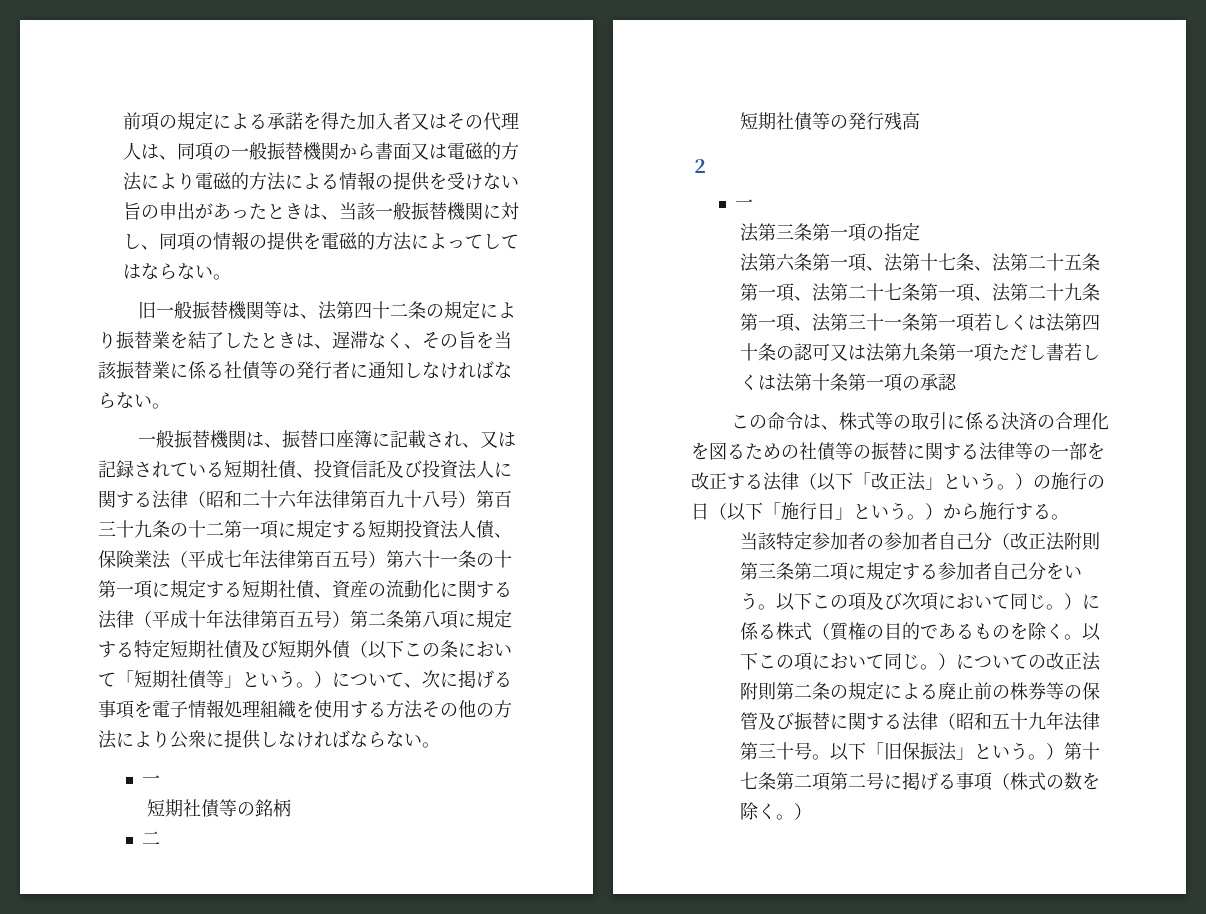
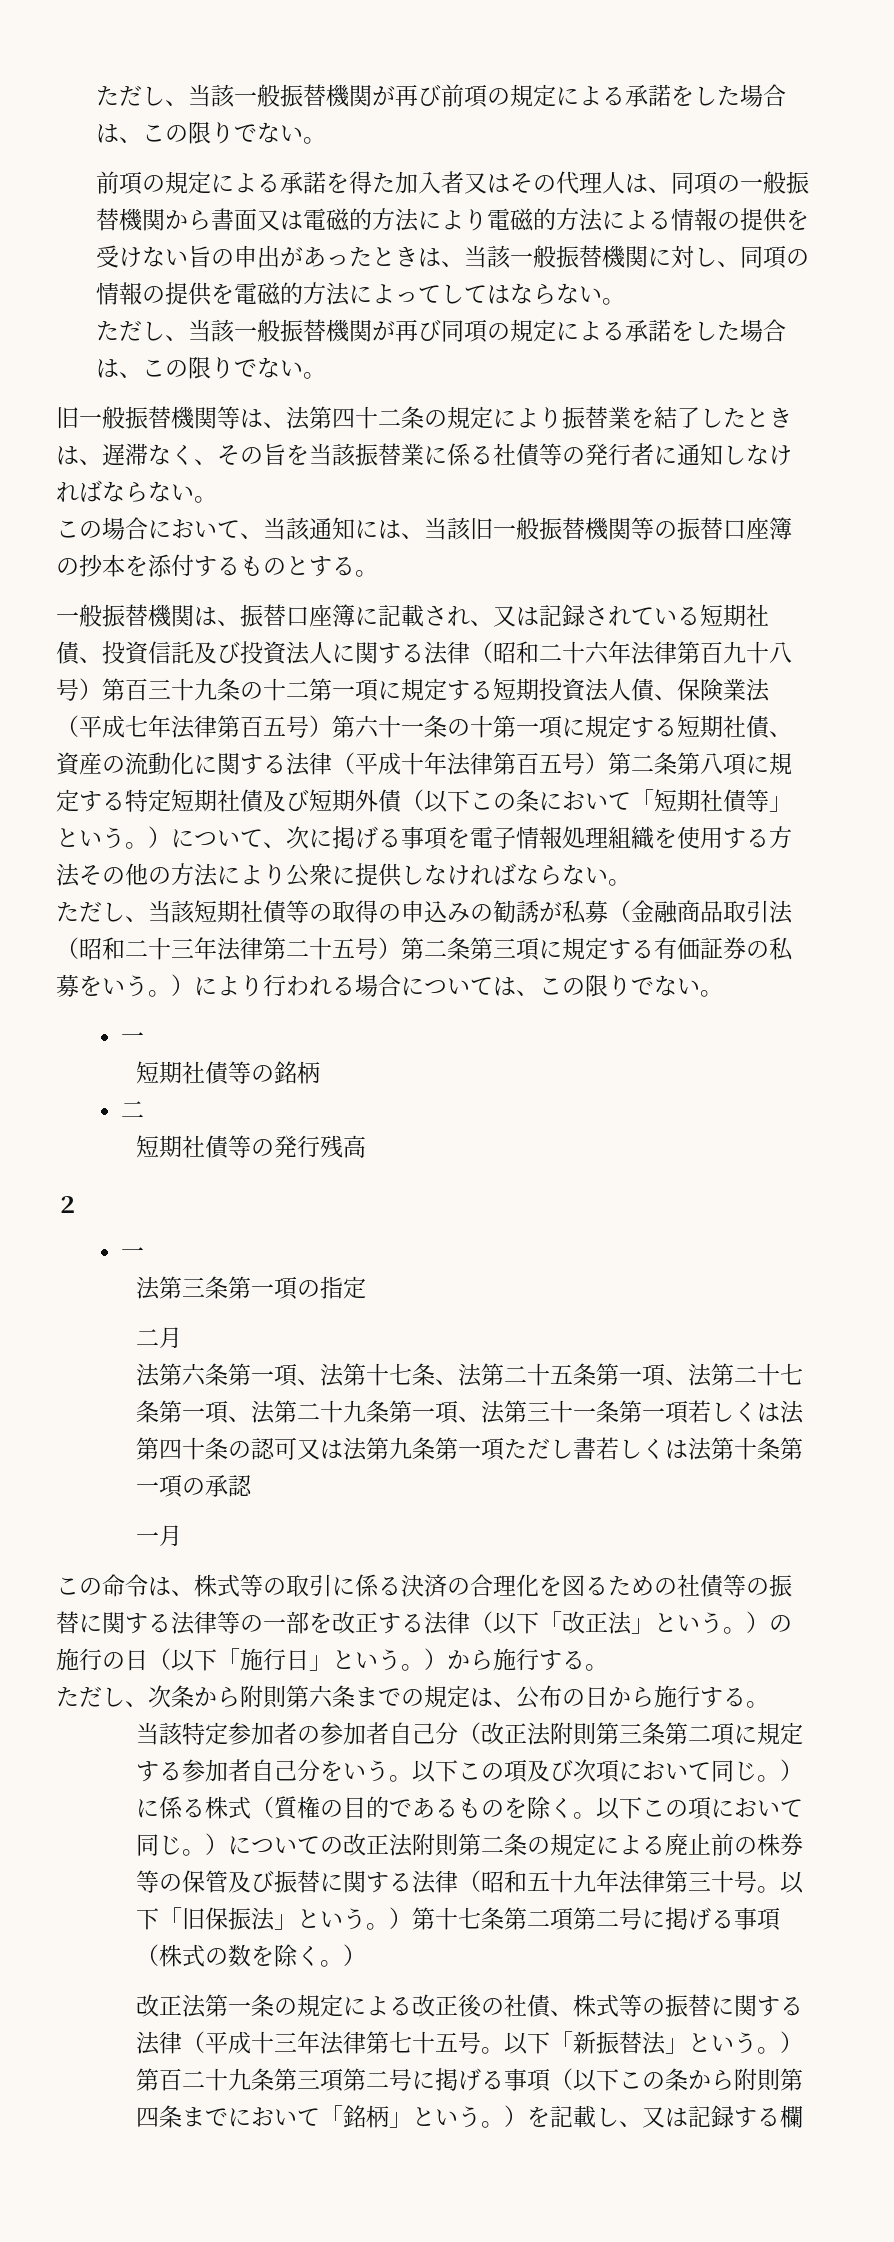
(122, 121) none -> [95,84,786,108] [95,121,326,144] ただし、当該一般振替機関が再び前項の規定による承諾をした場合は、この限りでない。 //
(231, 277) none -> [95,319,786,343] [95,356,326,379] // ただし、当該一般振替機関が再び同項の規定による承諾をした場合は、この限りでない。
(170, 406) none -> [56,517,792,541] [56,554,378,577] // この場合において、当該通知には、当該旧一般振替機関等の振替口座簿の抄本を添付するものとする。
(440, 745) none -> [56,900,793,924] [56,937,793,961] [56,974,723,997] // ただし、当該短期社債等の取得の申込みの勧誘が私募（金融商品取引法（昭和二十三年法律第二十五号）第二条第三項に規定する有価証券の私募をいう。）により行われる場合については、この限りでない。
(921, 231) none -> [135,1327,182,1348] // 二月
(958, 382) none -> [135,1525,182,1546] // 一月
(1069, 517) none -> [56,1685,769,1709] // ただし、次条から附則第六条までの規定は、公布の日から施行する。
(813, 811) none -> [135,1994,803,2018] [135,2031,803,2055] [135,2068,803,2092] [135,2105,803,2128] // 改正法第一条の規定による改正後の社債、株式等の振替に関する法律（平成十三年法律第七十五号。以下「新振替法」という。）第百二十九条第三項第二号に掲げる事項（以下この条から附則第四条までにおいて「銘柄」という。）を記載し、又は記録する欄

